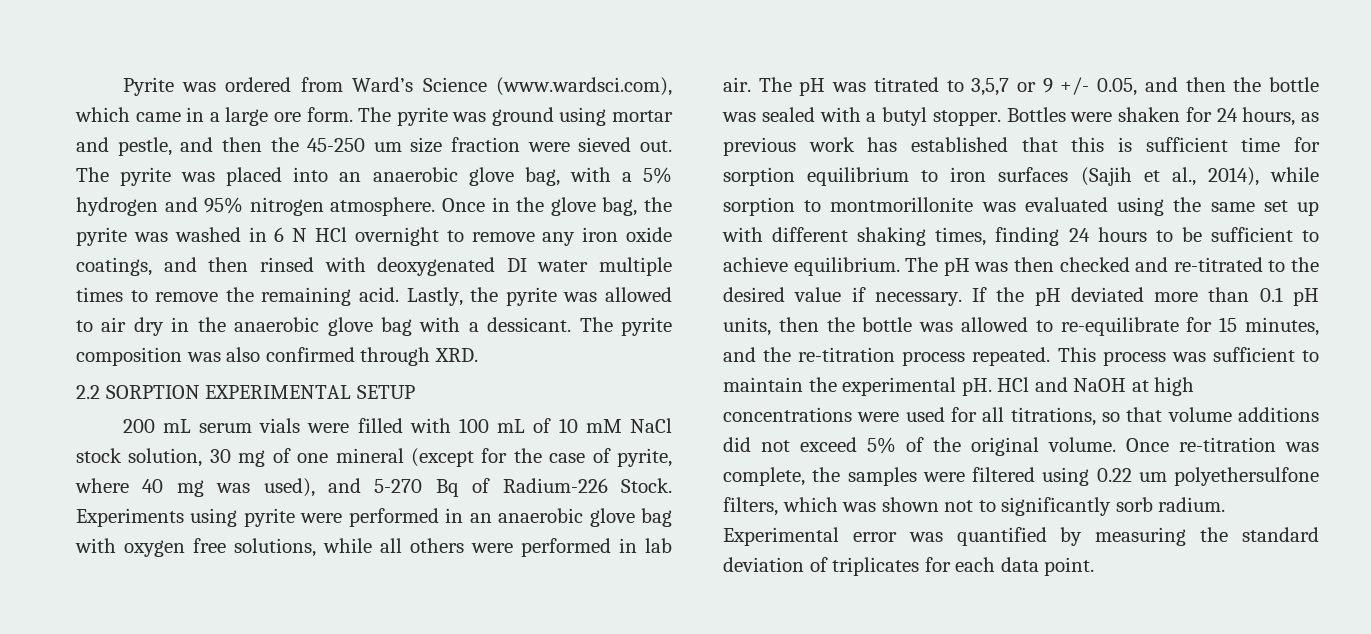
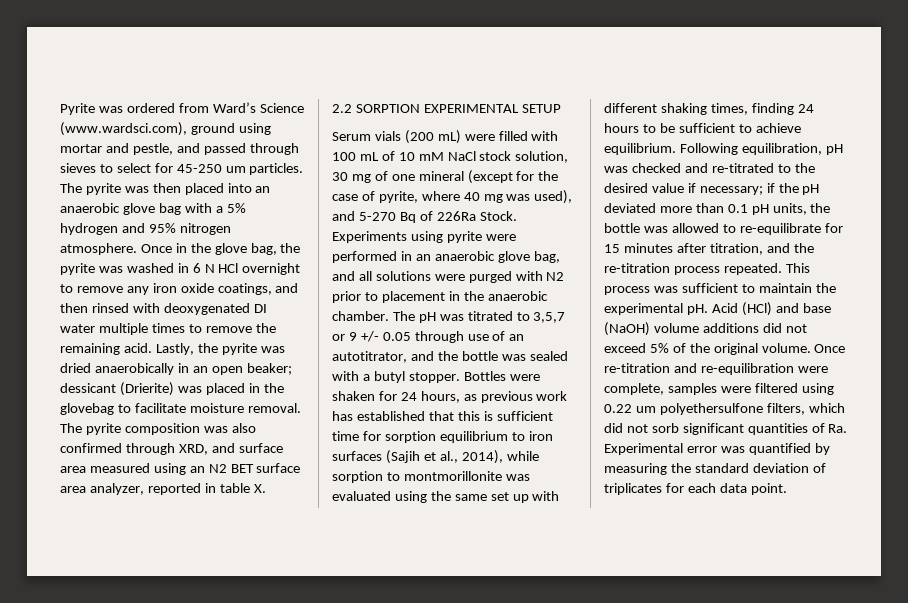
[75,107,487,126] which came in a large ore form. The pyrite was -> (187, 129) none
[221,137,672,153] [76,167,216,186] then the 45-250 um size fraction were sieved out. The pyrite was -> [203,143,299,155] [60,163,304,175] [60,183,181,195] passed through sieves to select for 45-250 um particles. The pyrite was then
[524,167,560,186] bag, -> [158,203,181,215] bag
[605,287,673,302] [76,317,572,336] allowed to air dry in the anaerobic glove bag with a dessicant. -> [60,363,292,375] [60,382,284,396] [60,403,301,415] dried anaerobically in an open beaker; dessicant (Drierite) was placed in the glovebag to facilitate moisture removal.
[434,348,478,362] XRD. -> [178,443,283,455] [60,463,301,475] [60,483,266,495] XRD, and surface area measured using an N2 BET surface area analyzer, reported in table X.
[122,418,301,433] 200 mL serum vials -> [332,130,461,144] Serum vials (200 mL)
[502,478,608,493] Radium-226 -> [436,211,476,221] 226Ra
[641,508,673,527] [75,538,672,557] [723,77,751,92] bag with oxygen free solutions, while all others were performed in lab air. -> [533,251,560,263] [332,271,565,283] [332,291,548,303] [332,311,389,321] bag, and all solutions were purged with N2 prior to placement in the anaerobic chamber.
[1097,77,1226,96] 0.05, and then -> [382,331,525,343] [332,351,434,363] 0.05 through use of an autotitrator, and
[905,257,1054,276] The pH was then -> [679,143,843,155] [604,166,628,173] Following equilibration, pH was
[874,287,988,306] necessary. If -> [699,183,775,195] necessary; if
[778,317,819,332] then -> (807, 209) none
[1245,317,1319,336] minutes, -> [623,243,763,255] minutes after titration,
[997,377,1195,396] [723,407,1163,426] HCl and NaOH at high concentrations were used for all titrations, so that -> [711,302,831,316] [604,322,650,336] Acid (HCl) and base (NaOH)
[1285,442,1319,452] [723,467,841,486] was complete, the -> [673,363,828,375] [604,383,664,395] and re-equilibration were complete,
[842,497,1226,516] was shown not to significantly sorb radium. -> [604,423,848,435] did not sorb significant quantities of Ra.

